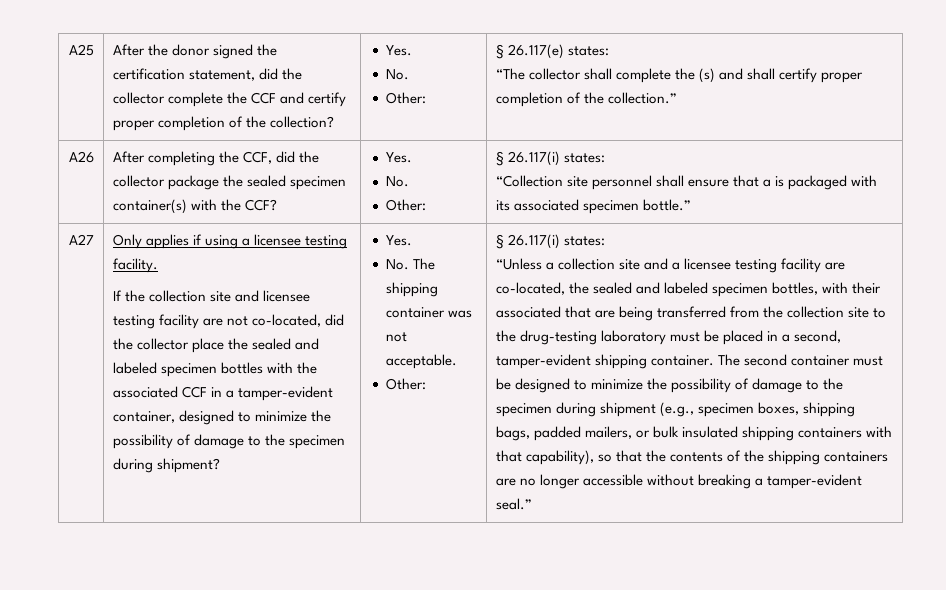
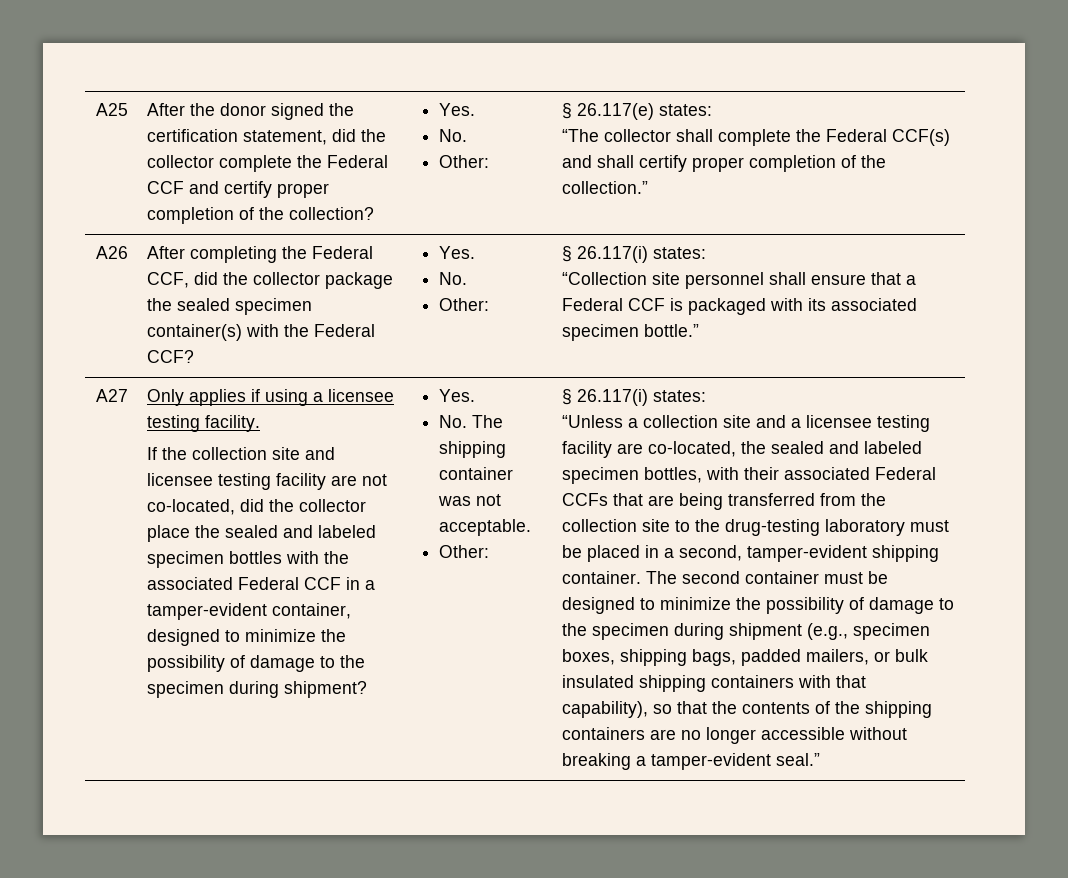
(247, 98) none -> [326,155,388,168] Federal
[699,68,716,83] (s) -> [825,129,950,146] Federal CCF(s)
(239, 157) none -> [311,246,373,259] Federal
(241, 205) none -> [313,324,375,337] Federal
(772, 183) none -> [561,298,665,311] Federal CCF
(178, 392) none -> [237,577,299,590] Federal
(561, 312) none -> [874,467,936,480] [561,493,608,506] Federal CCFs

